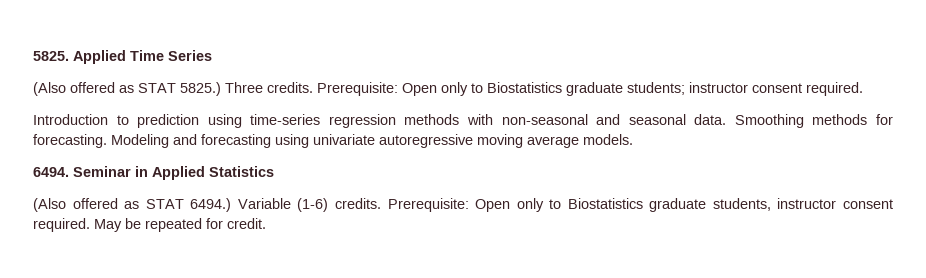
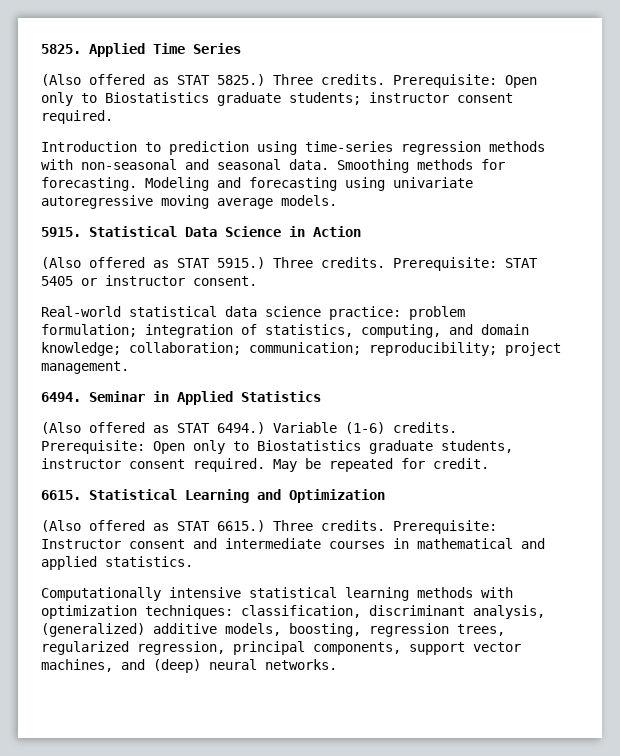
(633, 139) none -> [41,226,361,237] [41,257,538,271] [41,275,257,286] [41,306,465,320] [41,324,529,338] [41,342,561,356] [41,361,129,374] // 5915. Statistical Data Science in Action // (Also offered as STAT 5915.) Three credits. Prerequisite: STAT 5405 or instructor consent. // Real-world statistical data science practice: problem formulation; integration of statistics, computing, and domain knowledge; collaboration; communication; reproducibility; project management.
(266, 223) none -> [41,489,385,503] [41,520,497,534] [41,538,545,549] [41,556,193,570] [41,587,513,601] [41,605,545,619] [41,623,505,637] [41,641,521,655] [41,659,337,673] // 6615. Statistical Learning and Optimization // (Also offered as STAT 6615.) Three credits. Prerequisite: Instructor consent and intermediate courses in mathematical and applied statistics. // Computationally intensive statistical learning methods with optimization techniques: classification, discriminant analysis, (generalized) additive models, boosting, regression trees, regularized regression, principal components, support vector machines, and (deep) neural networks.

